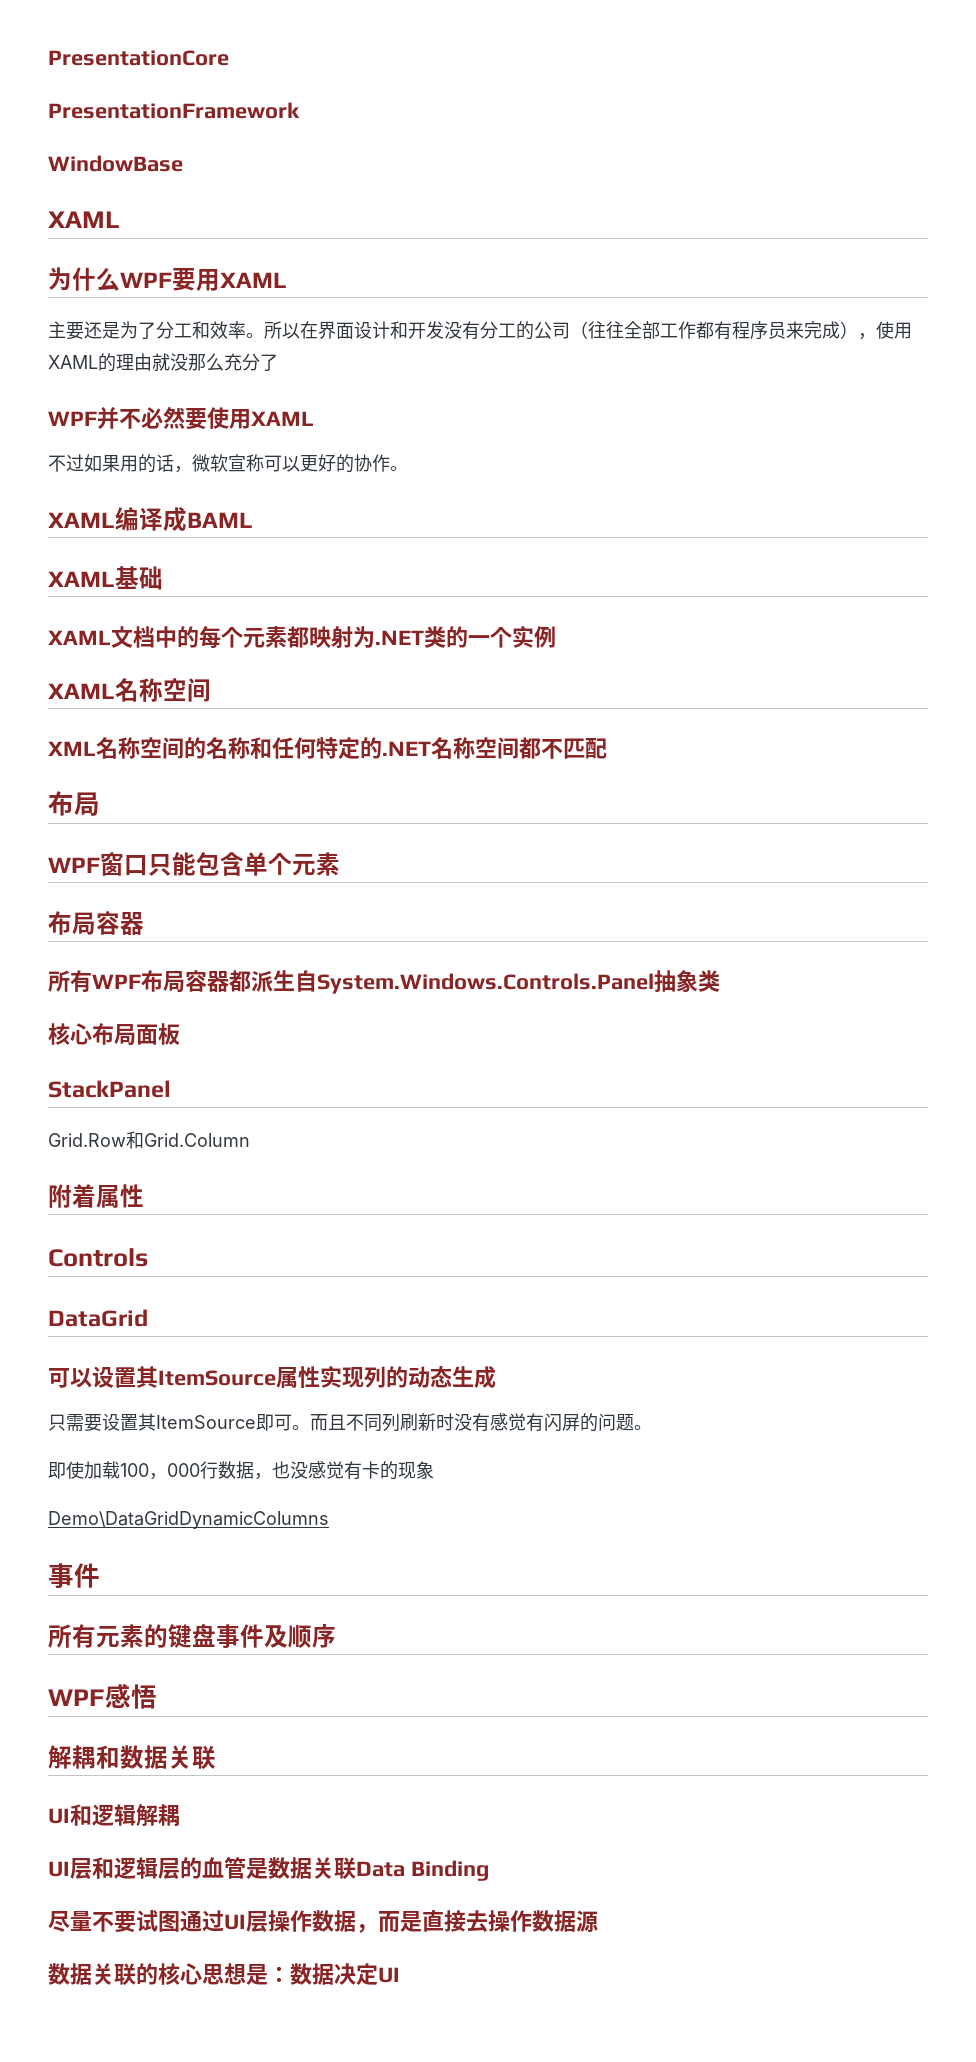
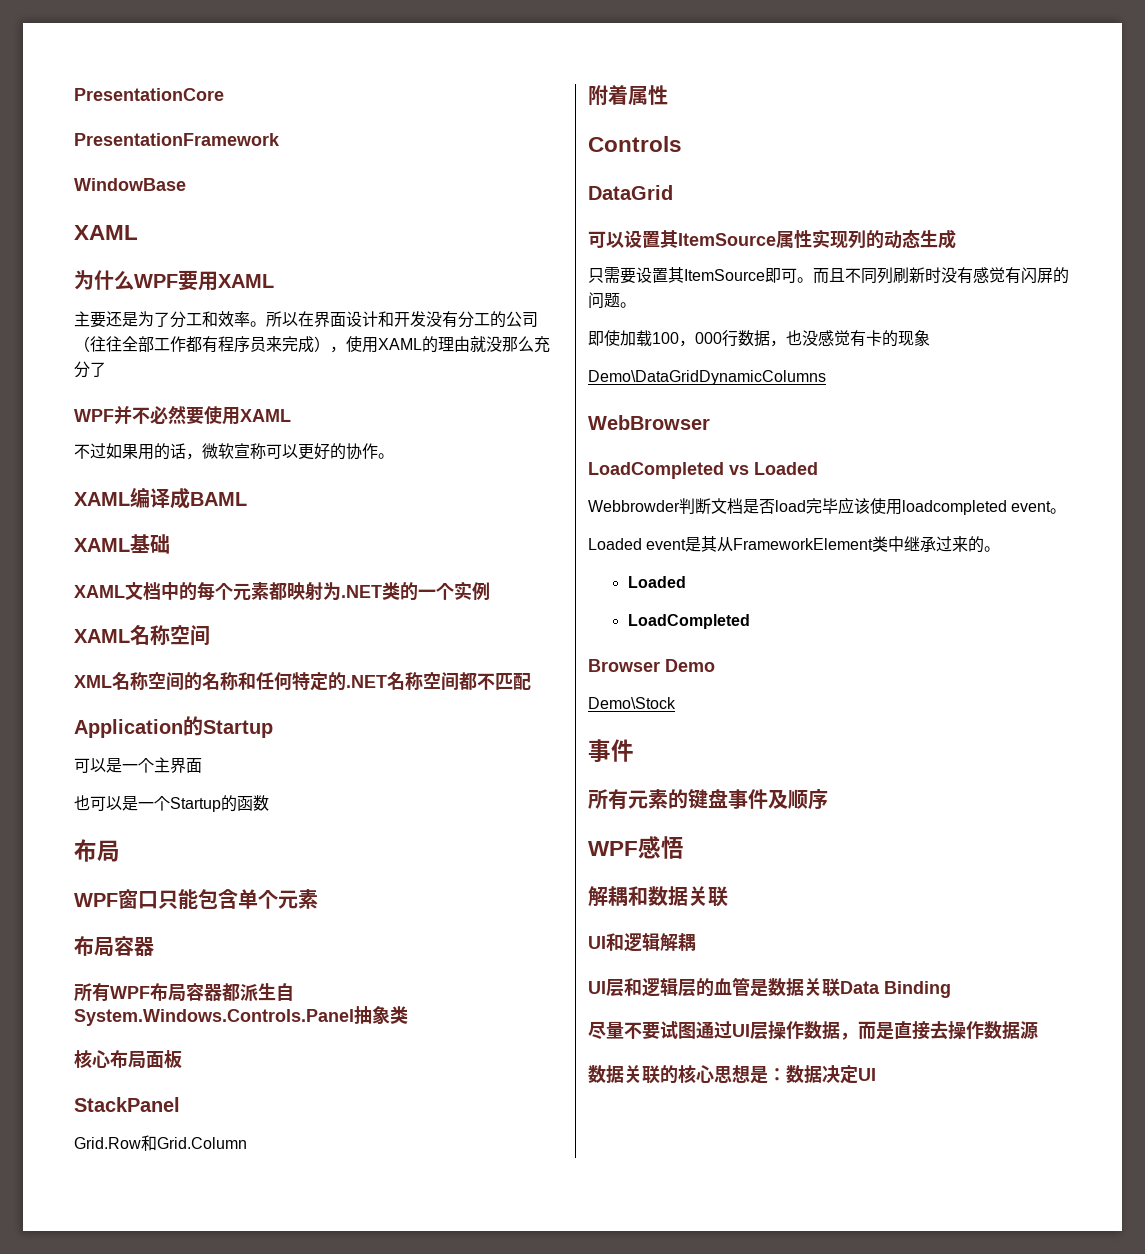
(607, 748) none -> [74,716,273,738] [74,757,202,773] [74,795,269,812] // Application的Startup // 可以是一个主界面 // 也可以是一个Startup的函数
(329, 1520) none -> [588,415,710,430] [588,462,818,479] [588,497,1067,515] [588,536,1001,553] [627,576,686,588] [627,614,750,629] [588,659,715,672] [588,697,676,709] // WebBrowser // LoadCompleted vs Loaded // Webbrowder判断文档是否load完毕应该使用loadcompleted event。 // Loaded event是其从FrameworkElement类中继承过来的。 // Loaded // LoadCompleted // Browser Demo // Demo\Stock

